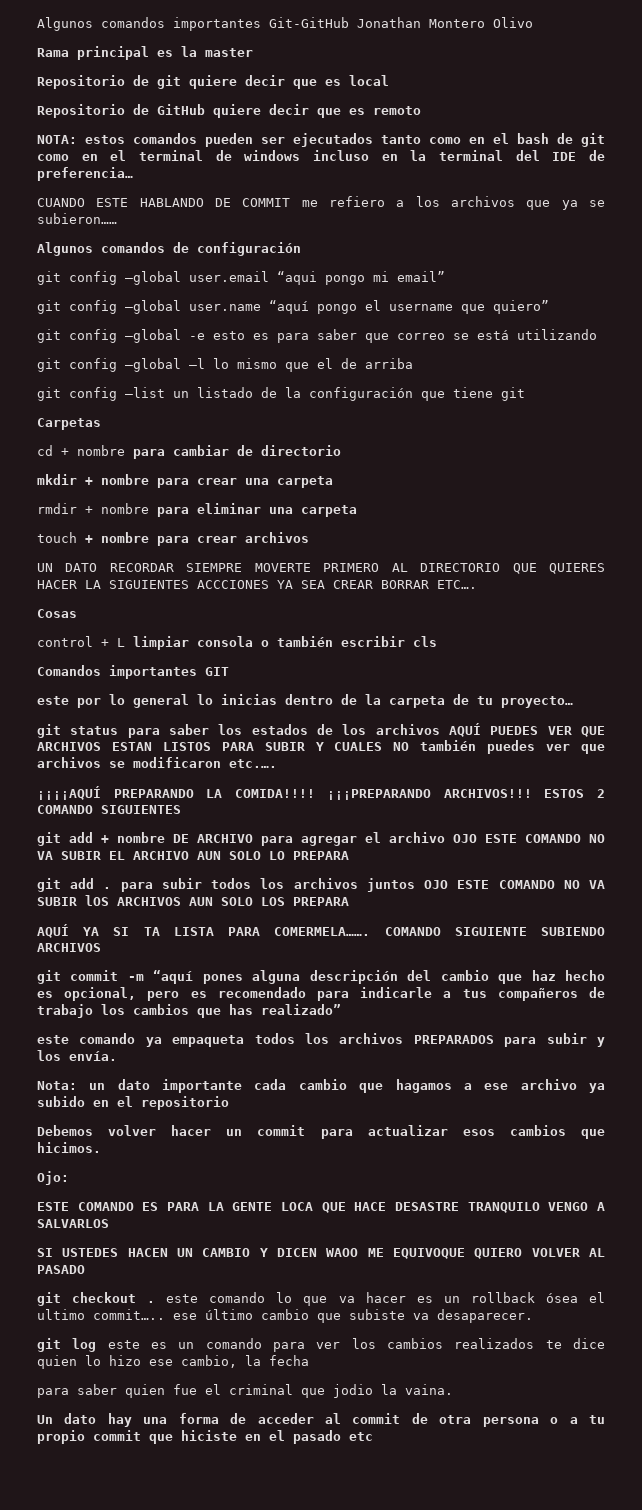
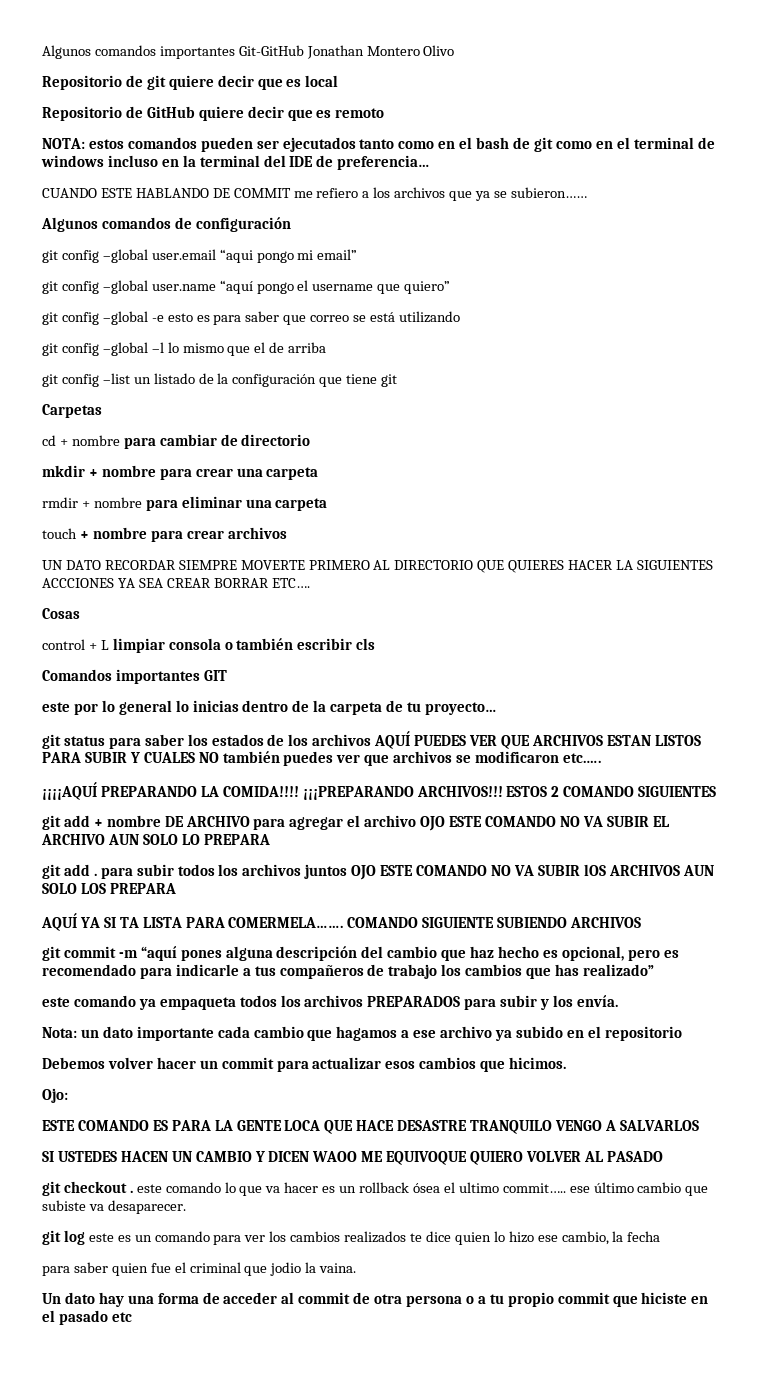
[37,46,253,60] // Rama principal es la master -> (455, 50) none

